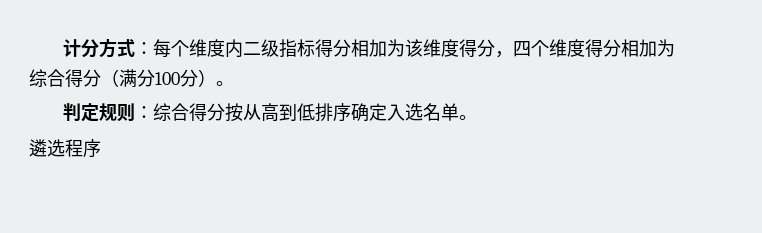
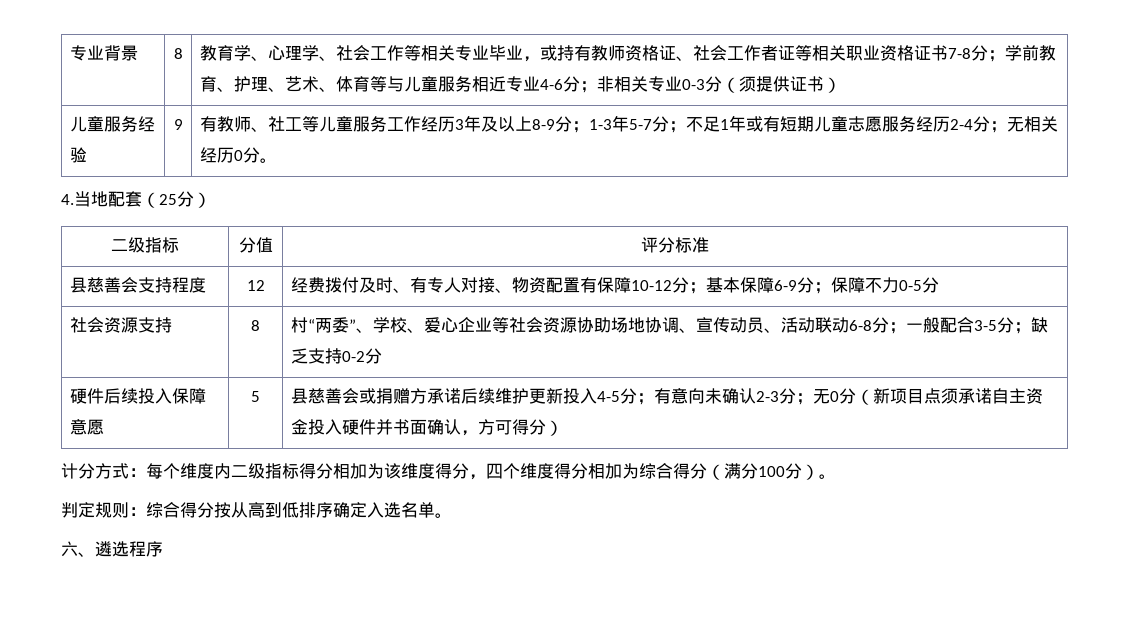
(63, 48) none -> [69,45,138,61] [173,48,183,59] [199,45,1056,62] [199,76,841,93] [69,116,155,132] [69,147,87,163] [173,119,183,130] [199,115,1058,133] [199,147,277,163] [61,191,211,208] [111,237,179,253] [238,237,273,253] [641,237,709,253] [69,277,206,293] [246,280,265,291] [290,277,939,294] [69,317,172,333] [251,320,260,331] [290,317,1048,334] [290,348,382,364] [69,388,206,404] [69,419,104,435] [251,391,260,402] [290,388,1043,405] [290,419,563,436] 专业背景 | 8 | 教育学、心理学、社会工作等相关专业毕业，或持有教师资格证、社会工作者证等相关职业资格证书7-8分；学前教育、护理、艺术、体育等与儿童服务相近专业4-6分；非相关专业0-3分（须提供证书） // 儿童服务经验 | 9 | 有教师、社工等儿童服务工作经历3年及以上8-9分；1-3年5-7分；不足1年或有短期儿童志愿服务经历2-4分；无相关经历0分。 // 4.当地配套（25分） // 二级指标 | 分值 | 评分标准 // 县慈善会支持程度 | 12 | 经费拨付及时、有专人对接、物资配置有保障10-12分；基本保障6-9分；保障不力0-5分 // 社会资源支持 | 8 | 村“两委”、学校、爱心企业等社会资源协助场地协调、宣传动员、活动联动6-8分；一般配合3-5分；缺乏支持0-2分 // 硬件后续投入保障意愿 | 5 | 县慈善会或捐赠方承诺后续维护更新投入4-5分；有意向未确认2-3分；无0分（新项目点须承诺自主资金投入硬件并书面确认，方可得分） //
(478, 117) none -> [61,541,95,557] 六、

